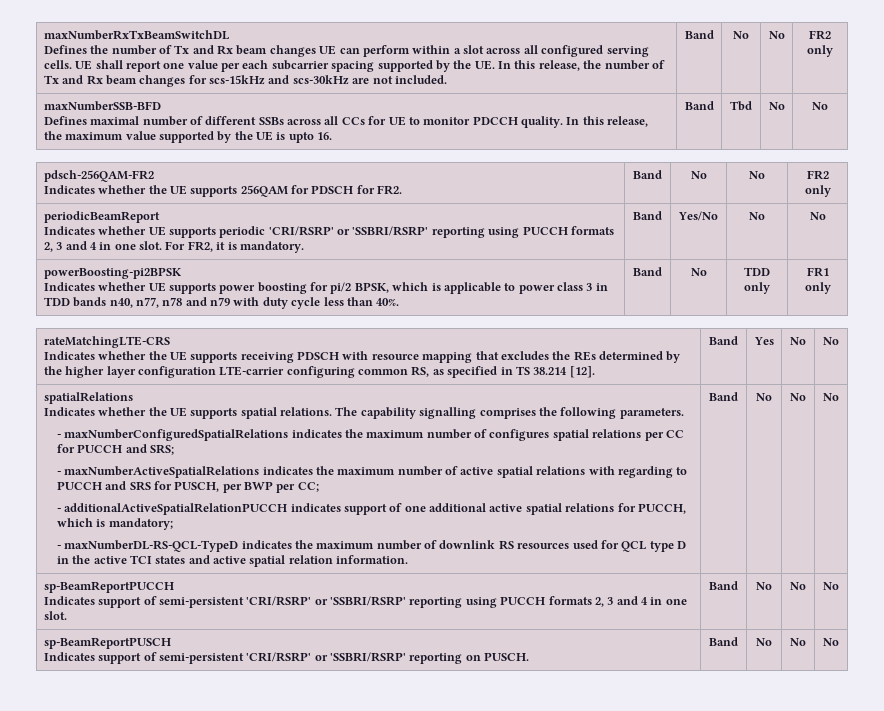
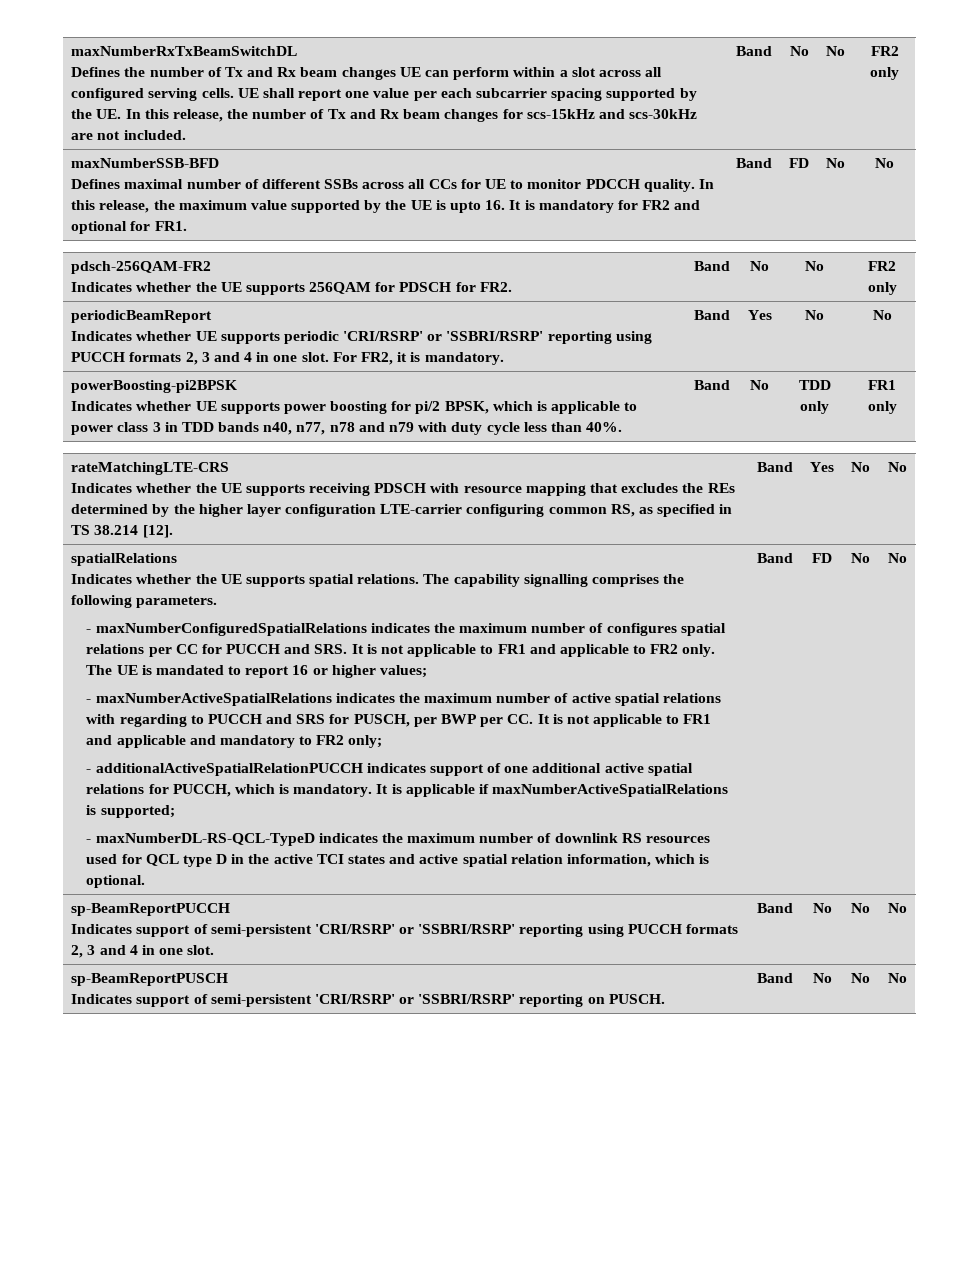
[684,101,714,110] [730,101,752,111] | Band | Tbd -> [509,200,701,213] [71,221,187,234] [735,158,772,168] [789,158,809,168] It is mandatory for FR2 and optional for FR1. | Band | FD
[678,211,718,221] Yes/No -> [747,310,772,320] Yes
[149,444,174,455] SRS; -> [314,644,716,657] [86,665,427,678] SRS. It is not applicable to FR1 and applicable to FR2 only. The UE is mandated to report 16 or higher values;
[297,482,319,492] CC; -> [507,714,712,727] [86,735,383,748] CC. It is not applicable to FR1 and applicable and mandatory to FR2 only;
[108,518,173,530] mandatory; -> [293,784,729,797] [86,805,175,818] mandatory. It is applicable if maxNumberActiveSpatialRelations is supported;
[336,555,409,564] [709,392,738,401] [756,393,772,401] information. | Band | No -> [566,854,710,867] [86,875,146,888] [756,553,793,563] [812,553,832,563] information, which is optional. | Band | FD

